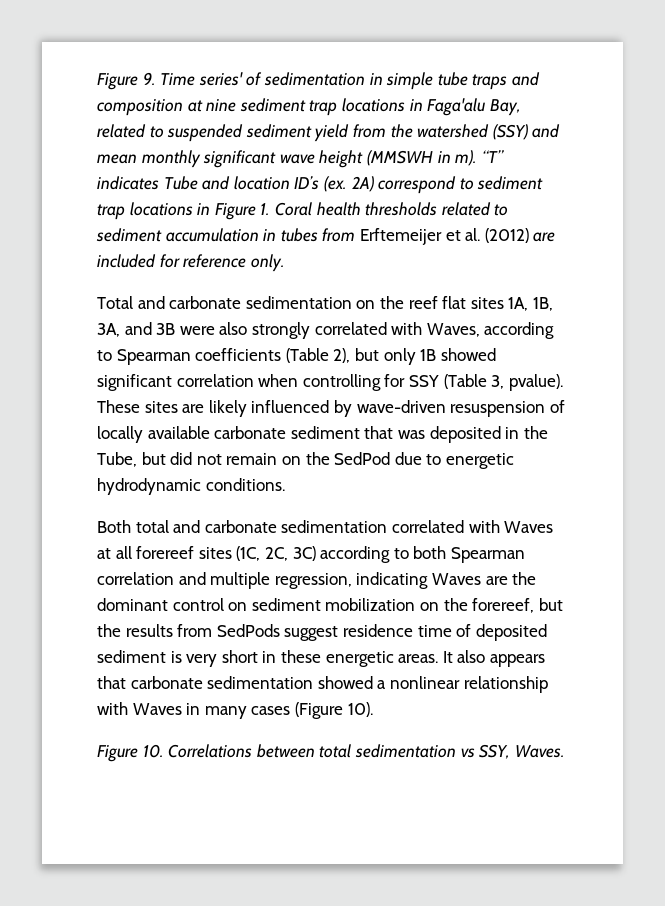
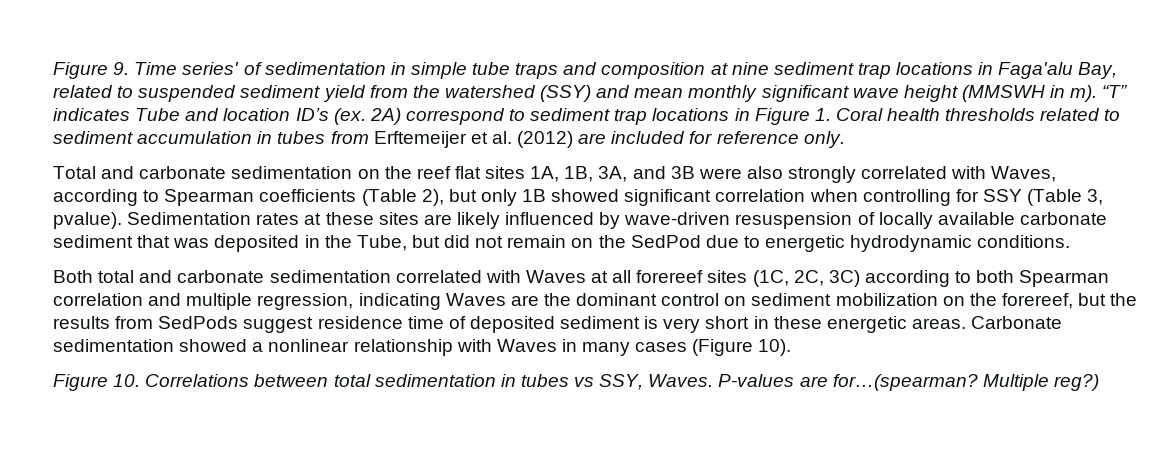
[97,400,140,413] These -> [127,212,374,225] Sedimentation rates at these
[442,650,545,667] [97,676,203,689] It also appears that carbonate -> [971,316,1063,329] Carbonate
(456, 751) none -> [500,374,569,387] in tubes
(565, 751) none -> [718,374,1099,391] P-values are for…(spearman? Multiple reg?)

